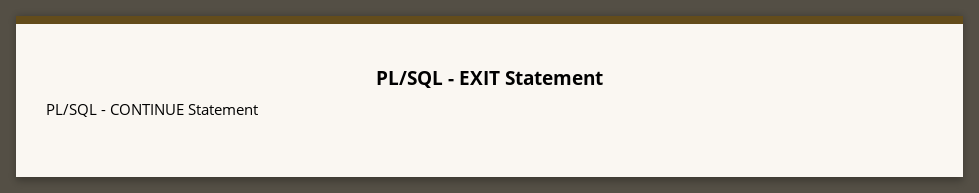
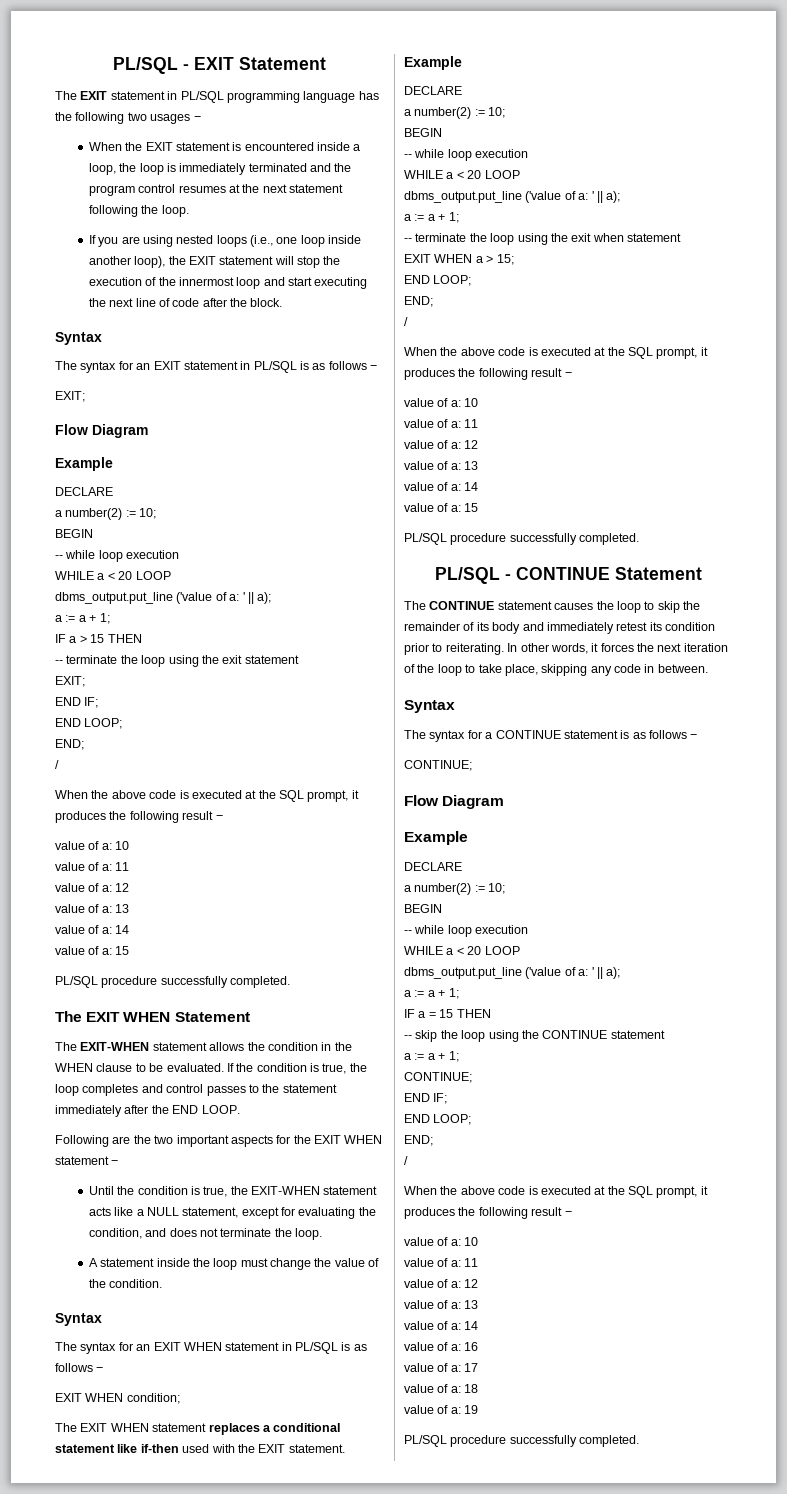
[46,104,259,117] PL/SQL - CONTINUE Statement -> [55,91,379,103] [55,112,201,124] [88,142,361,151] [88,163,352,175] [88,184,344,196] [88,205,189,217] [88,235,362,247] [88,256,341,268] [88,277,368,289] [88,298,283,307] [55,332,102,345] [55,361,378,373] [55,391,85,402] [55,424,148,438] [55,457,113,471] [55,487,113,496] [55,508,157,520] [55,529,93,538] [55,550,180,562] [55,571,171,580] [55,592,272,604] [55,613,110,624] [55,634,142,643] [55,655,299,667] [55,676,85,687] [55,697,99,708] [55,718,123,729] [55,739,84,750] [55,760,59,769] [55,790,359,802] [55,811,223,823] [55,841,130,850] [55,862,130,871] [55,883,130,892] [55,904,130,913] [55,925,130,934] [55,946,130,955] [55,976,291,988] [55,1011,250,1022] [55,1042,352,1051] [55,1063,367,1074] [55,1084,337,1096] [55,1105,240,1117] [55,1135,383,1147] [55,1156,119,1165] [88,1186,378,1197] [88,1207,376,1219] [88,1228,323,1240] [88,1258,380,1270] [88,1279,163,1288] [55,1313,102,1326] [55,1342,367,1354] [55,1363,104,1372] [55,1393,180,1404] [55,1423,341,1435] [55,1444,345,1453] [404,56,462,70] [404,86,462,95] [404,107,506,119] [404,128,442,137] [404,149,529,161] [404,170,520,179] [404,191,621,203] [404,212,459,223] [404,233,681,245] [404,254,514,265] [404,275,472,286] [404,296,433,307] [404,317,408,326] [404,347,708,359] [404,368,572,380] [404,398,479,407] [404,419,479,428] [404,440,479,449] [404,461,479,470] [404,482,479,491] [404,503,479,512] [404,533,640,545] [434,567,702,584] [404,601,700,613] [404,622,715,634] [404,643,728,655] [404,664,708,676] [404,700,455,713] [404,730,698,742] [404,760,472,771] [404,795,505,809] [404,831,468,845] [404,862,462,871] [404,883,506,895] [404,904,442,913] [404,925,529,937] [404,946,520,955] [404,967,621,979] [404,988,459,999] [404,1009,491,1018] [404,1030,665,1042] [404,1051,459,1062] [404,1072,472,1083] [404,1093,448,1104] [404,1114,472,1125] [404,1135,433,1146] [404,1156,408,1165] [404,1186,708,1198] [404,1207,572,1219] [404,1237,479,1246] [404,1258,479,1267] [404,1279,479,1288] [404,1300,479,1309] [404,1321,479,1330] [404,1342,479,1351] [404,1363,479,1372] [404,1384,479,1393] [404,1405,479,1414] [404,1435,640,1447] The EXIT statement in PL/SQL programming language has the following two usages − // When the EXIT statement is encountered inside a loop, the loop is immediately terminated and the program control resumes at the next statement following the loop. // If you are using nested loops (i.e., one loop inside another loop), the EXIT statement will stop the execution of the innermost loop and start executing the next line of code after the block. // Syntax // The syntax for an EXIT statement in PL/SQL is as follows − // EXIT; // Flow Diagram // Example // DECLARE // a number(2) := 10; // BEGIN // -- while loop execution // WHILE a < 20 LOOP // dbms_output.put_line ('value of a: ' || a); // a := a + 1; // IF a > 15 THEN // -- terminate the loop using the exit statement // EXIT; // END IF; // END LOOP; // END; // / // When the above code is executed at the SQL prompt, it produces the following result − // value of a: 10 // value of a: 11 // value of a: 12 // value of a: 13 // value of a: 14 // value of a: 15 // PL/SQL procedure successfully completed. // The EXIT WHEN Statement // The EXIT-WHEN statement allows the condition in the WHEN clause to be evaluated. If the condition is true, the loop completes and control passes to the statement immediately after the END LOOP. // Following are the two important aspects for the EXIT WHEN statement − // Until the condition is true, the EXIT-WHEN statement acts like a NULL statement, except for evaluating the condition, and does not terminate the loop. // A statement inside the loop must change the value of the condition. // Syntax // The syntax for an EXIT WHEN statement in PL/SQL is as follows − // EXIT WHEN condition; // The EXIT WHEN statement replaces a conditional statement like if-then used with the EXIT statement. // Example // DECLARE // a number(2) := 10; // BEGIN // -- while loop execution // WHILE a < 20 LOOP // dbms_output.put_line ('value of a: ' || a); // a := a + 1; // -- terminate the loop using the exit when statement // EXIT WHEN a > 15; // END LOOP; // END; // / // When the above code is executed at the SQL prompt, it produces the following result − // value of a: 10 // value of a: 11 // value of a: 12 // value of a: 13 // value of a: 14 // value of a: 15 // PL/SQL procedure successfully completed. // PL/SQL - CONTINUE Statement // The CONTINUE statement causes the loop to skip the remainder of its body and immediately retest its condition prior to reiterating. In other words, it forces the next iteration of the loop to take place, skipping any code in between. // Syntax // The syntax for a CONTINUE statement is as follows − // CONTINUE; // Flow Diagram // Example // DECLARE // a number(2) := 10; // BEGIN // -- while loop execution // WHILE a < 20 LOOP // dbms_output.put_line ('value of a: ' || a); // a := a + 1; // IF a = 15 THEN // -- skip the loop using the CONTINUE statement // a := a + 1; // CONTINUE; // END IF; // END LOOP; // END; // / // When the above code is executed at the SQL prompt, it produces the following result − // value of a: 10 // value of a: 11 // value of a: 12 // value of a: 13 // value of a: 14 // value of a: 16 // value of a: 17 // value of a: 18 // value of a: 19 // PL/SQL procedure successfully completed.

